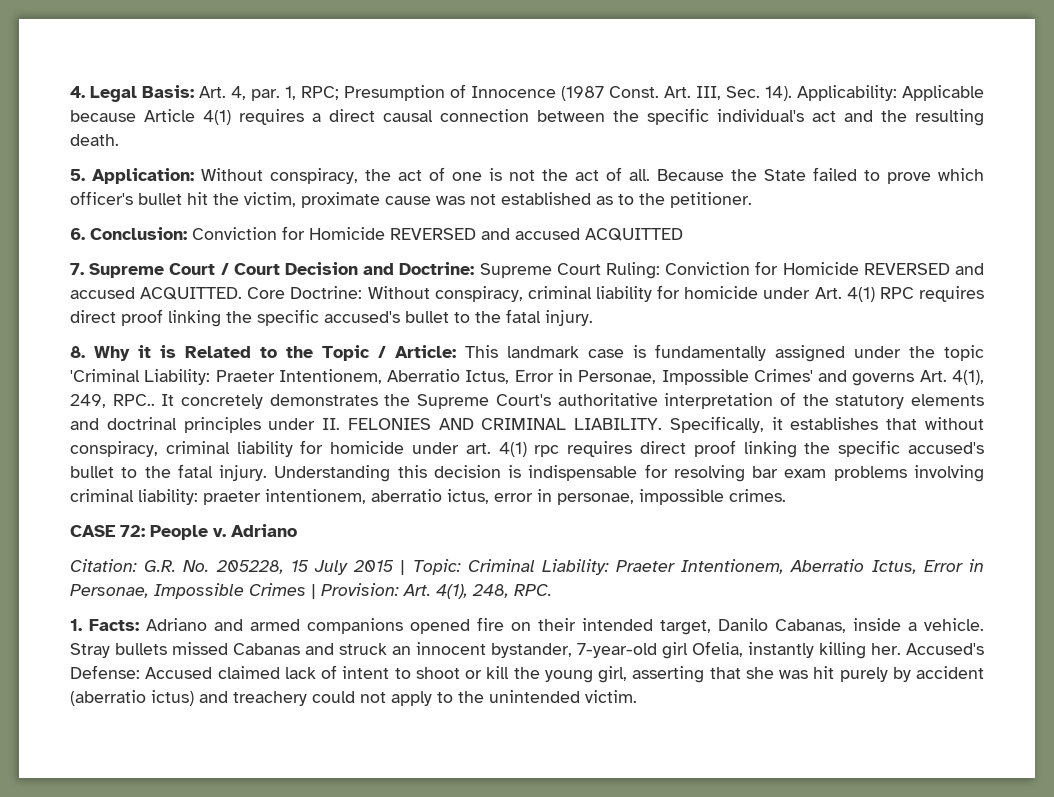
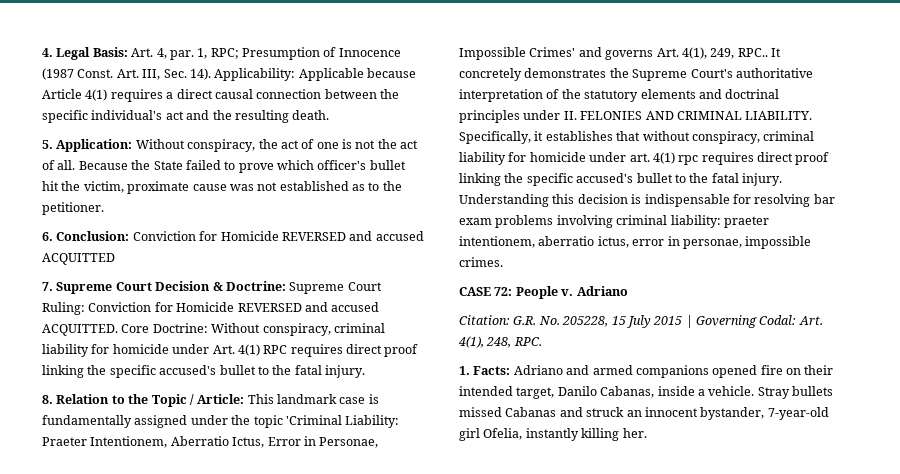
[220,262,395,275] / Court Decision and -> [155,281,223,291] Decision &
[94,345,251,361] Why it is Related -> [56,394,110,404] Relation
[412,559,984,575] [70,583,399,599] Topic: Criminal Liability: Praeter Intentionem, Aberratio Ictus, Error in Personae, Impossible Crimes | Provision: -> [696,315,797,328] Governing Codal:
[906,643,984,655] [70,665,984,683] [70,690,637,706] Accused's Defense: Accused claimed lack of intent to shoot or kill the young girl, asserting that she was hit purely by accident (aberratio ictus) and treachery could not apply to the unintended victim. -> (647, 433) none

